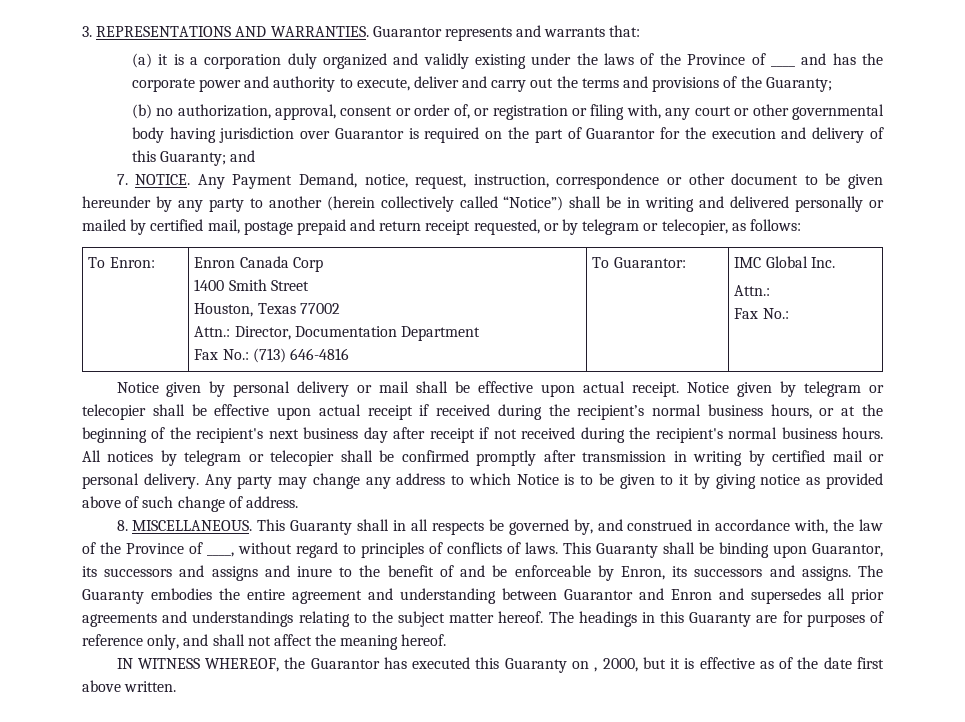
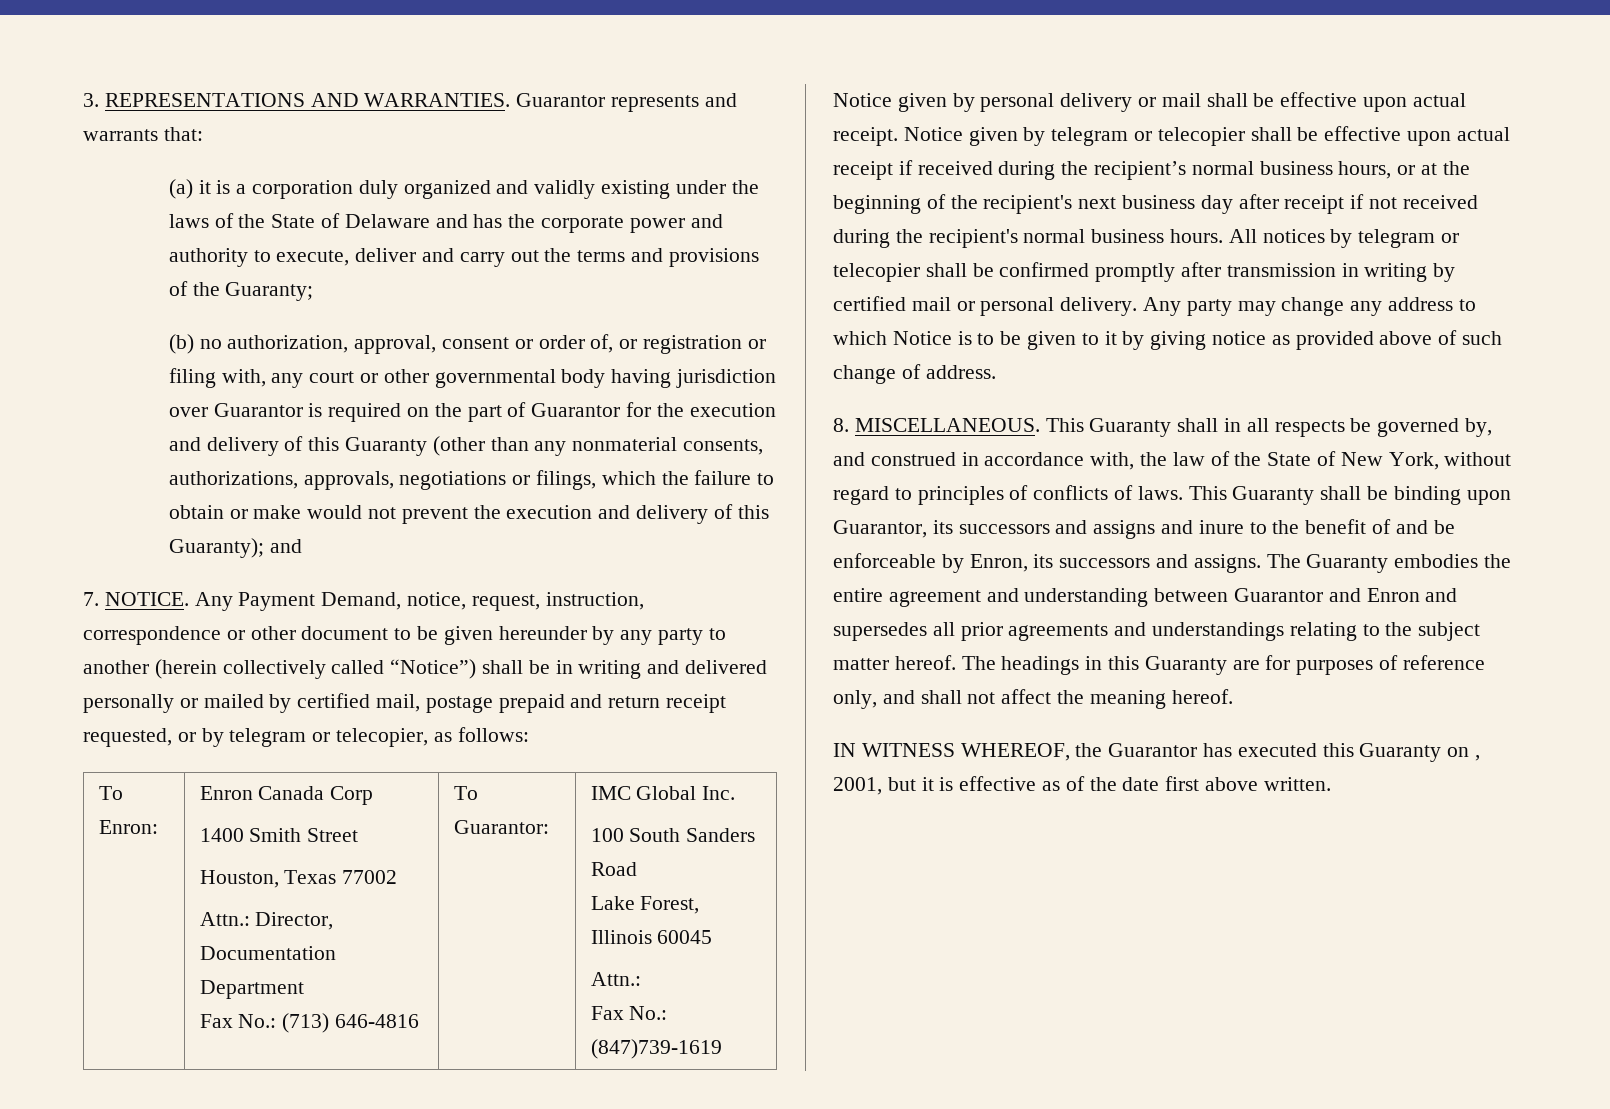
[687,53,766,65] [770,65,795,67] Province of ____ -> [271,213,430,228] State of Delaware
[159,151,226,166] Guaranty; -> [345,436,764,456] [168,470,775,490] [168,504,769,524] [168,538,264,558] Guaranty (other than any nonmaterial consents, authorizations, approvals, negotiations or filings, which the failure to obtain or make would not prevent the execution and delivery of this Guaranty);
(835, 262) none -> [590,828,756,842] [590,862,637,876] [590,896,700,914] [590,930,713,944] // 100 South Sanders Road // Lake Forest, Illinois 60045
(789, 313) none -> [590,1039,722,1059] (847)739-1619
[126,542,234,557] Province of ____, -> [1267,451,1439,470] State of New York,
[602,658,638,672] 2000, -> [833,777,882,795] 2001,

